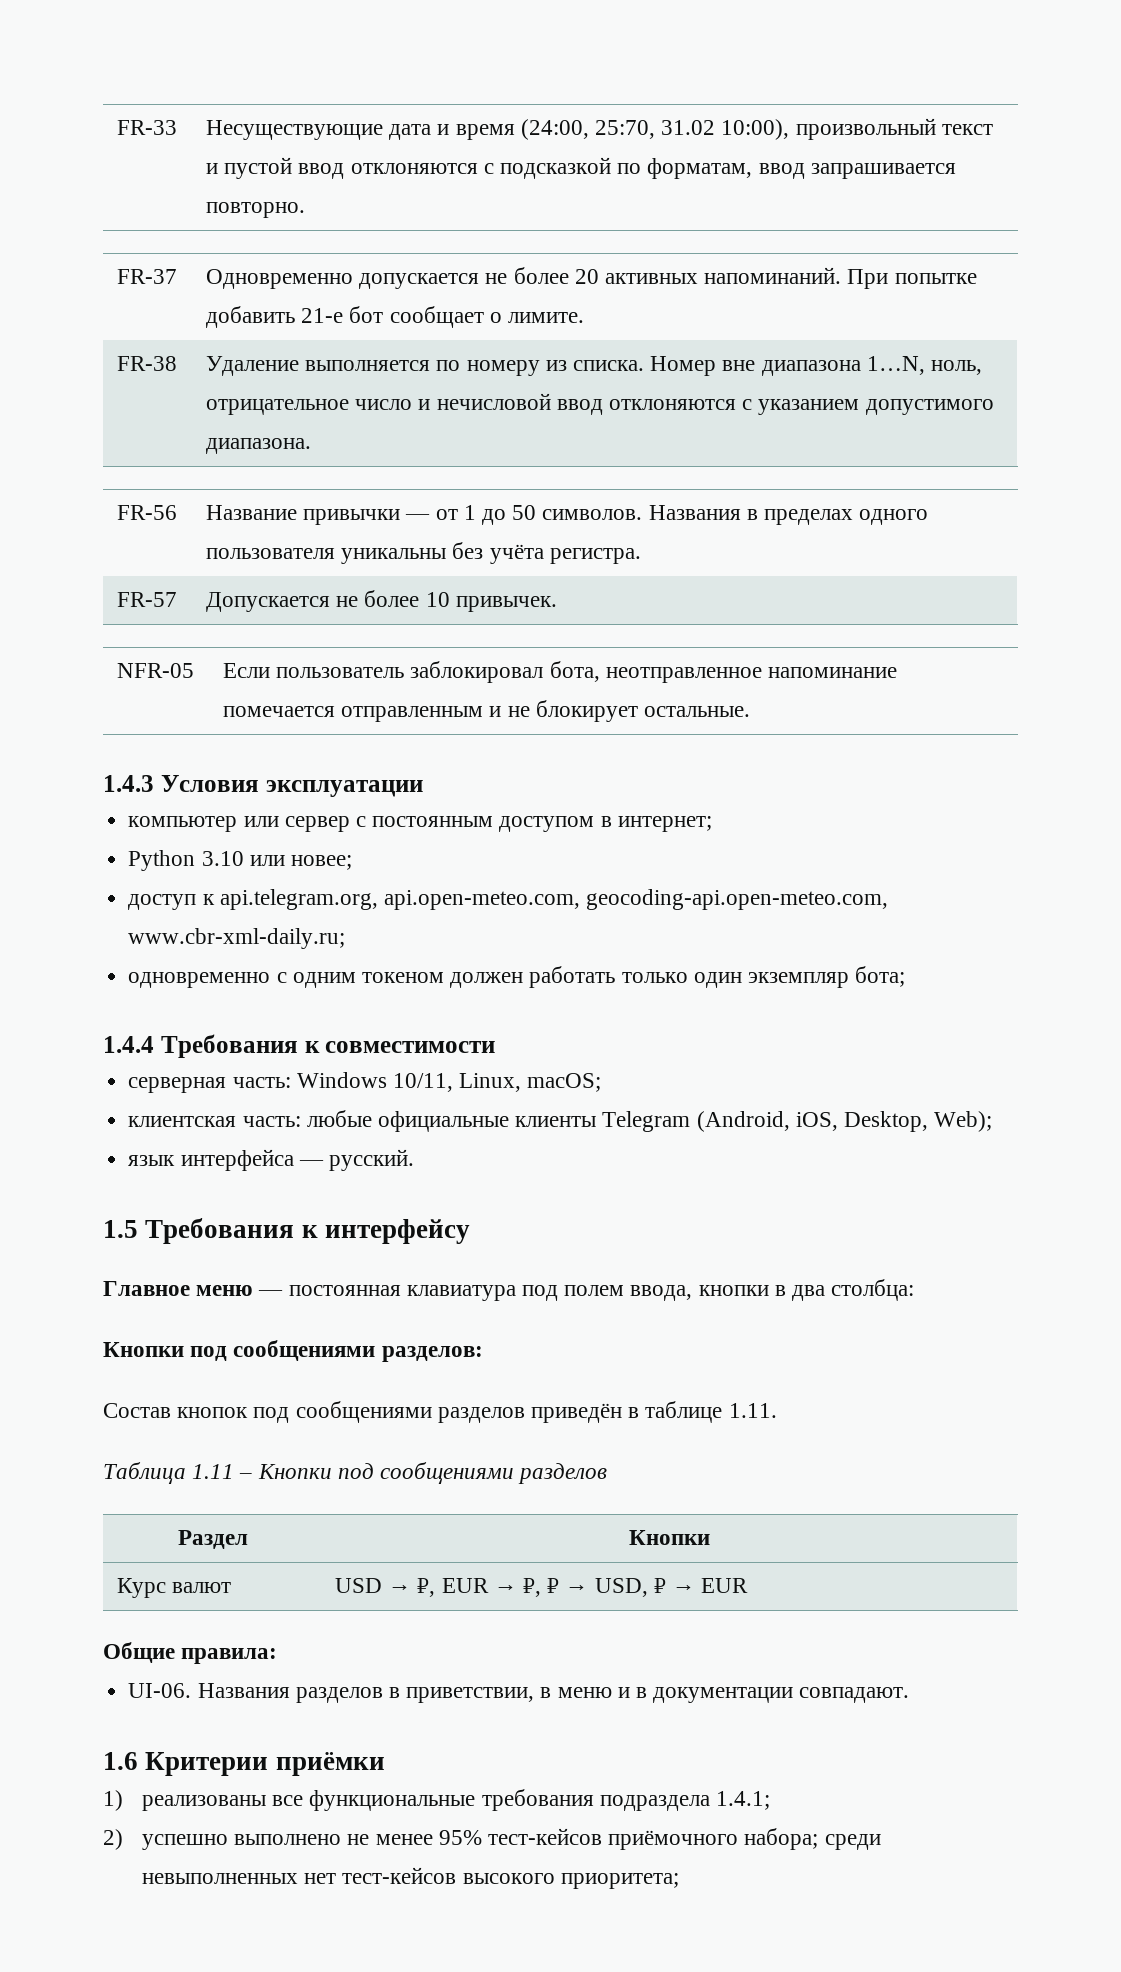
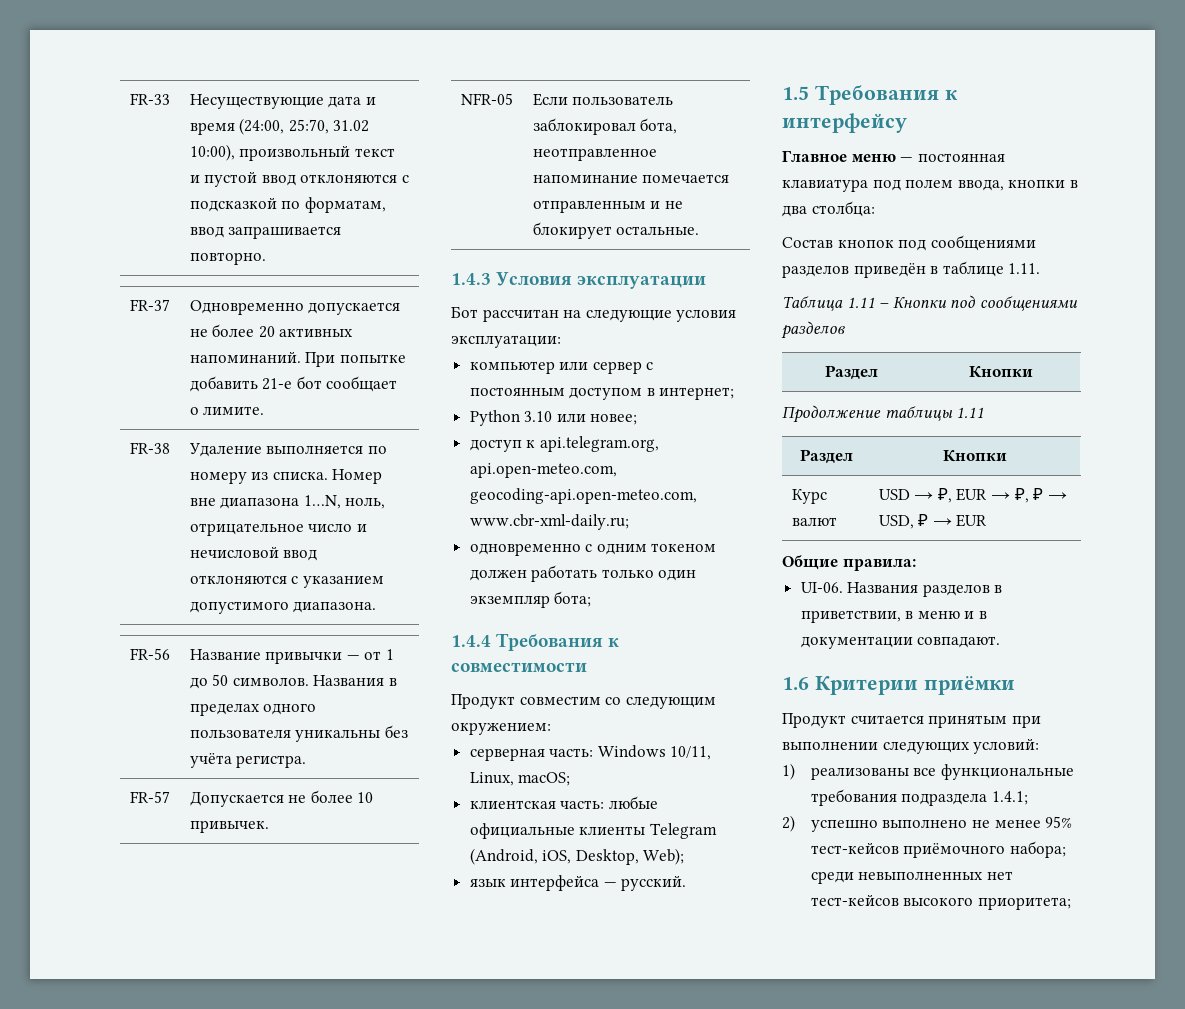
(423, 788) none -> [451,306,737,322] [451,335,561,348] // Бот рассчитан на следующие условия эксплуатации:
(496, 1047) none -> [451,694,716,709] [451,722,551,735] // Продукт совместим со следующим окружением:
[103,1340,483,1362] // Кнопки под сообщениями разделов: -> (875, 209) none
(710, 1537) none -> [782,405,985,423] [799,449,853,464] [943,450,1007,462] // Продолжение таблицы 1.11 // Раздел | Кнопки
(385, 1764) none -> [782,713,1041,728] [782,738,1040,754] // Продукт считается принятым при выполнении следующих условий:

